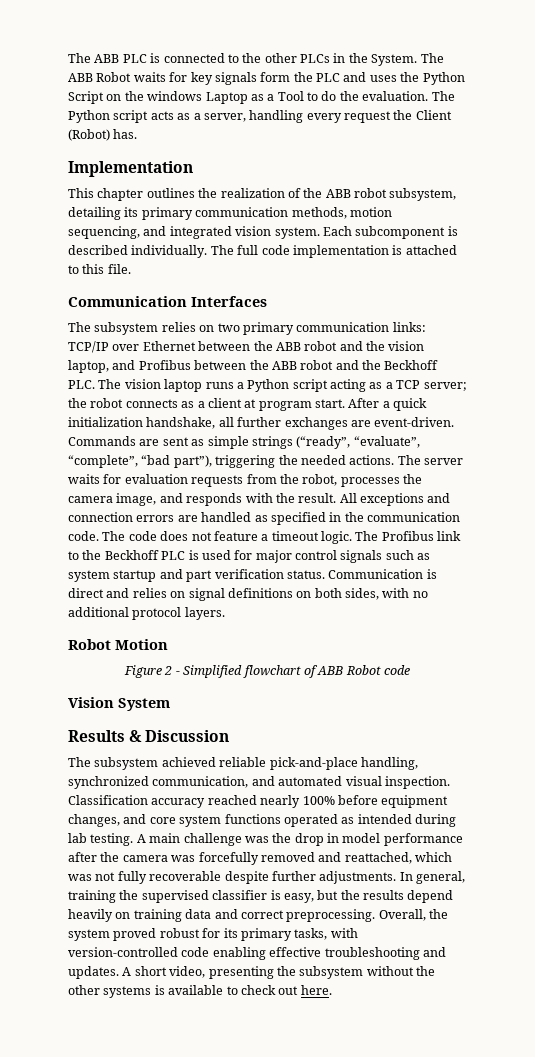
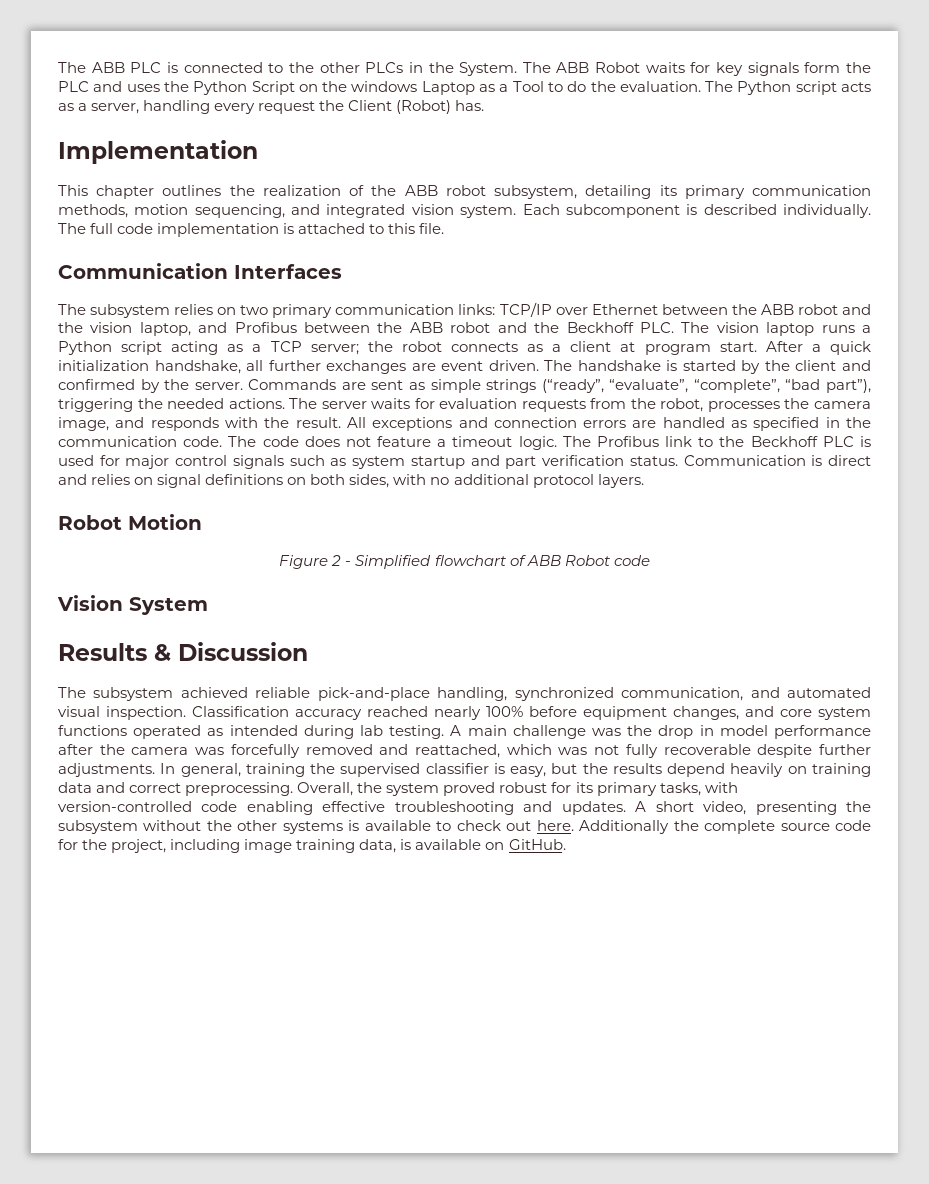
[374,417,455,427] event-driven. -> [441,360,871,374] [58,379,243,393] event driven. The handshake is started by the client and confirmed by the server.
(332, 990) none -> [579,820,871,834] [58,839,566,853] Additionally the complete source code for the project, including image training data, is available on GitHub.

